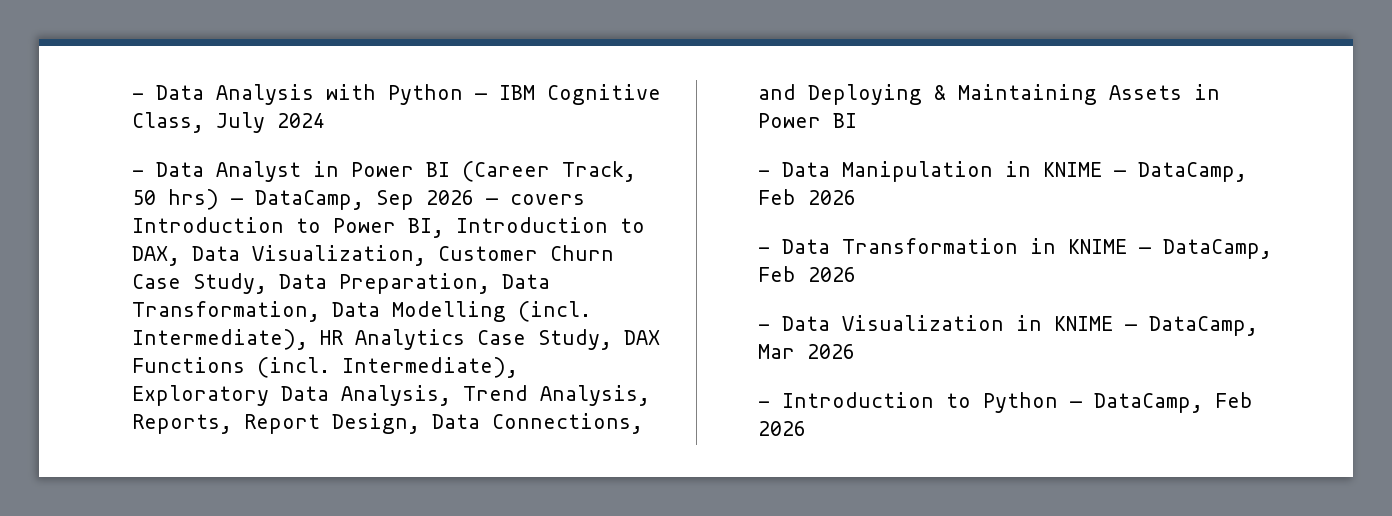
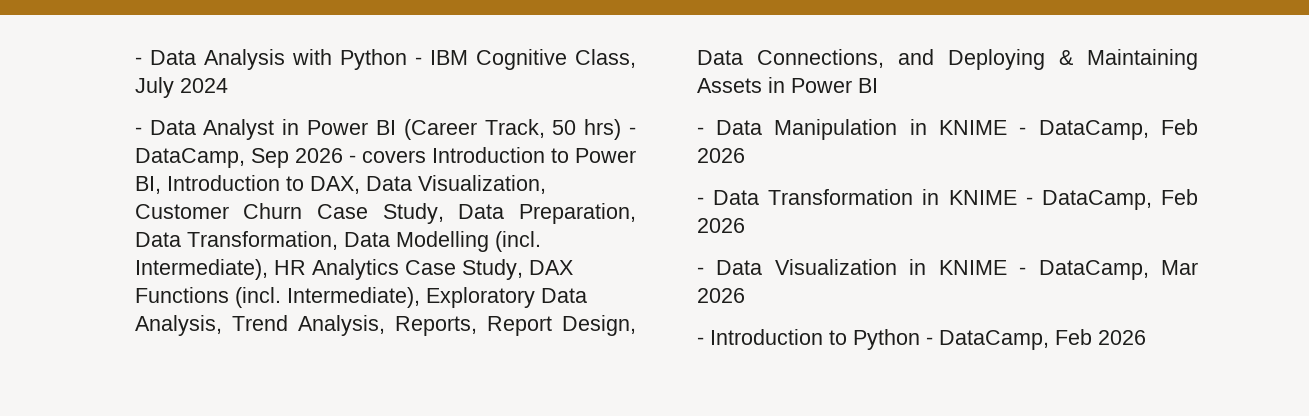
[475,93,488,100] — -> [414,57,422,65] -
[231,198,244,205] — -> [629,127,636,135] -
[486,198,499,205] — -> [348,155,356,163] -
[1114,170,1127,177] — -> [1019,127,1027,135] -
[1139,247,1152,254] — -> [1025,197,1033,205] -
[1125,324,1138,331] — -> [1019,267,1027,275] -
[1070,401,1083,408] — -> [925,337,933,345] -

